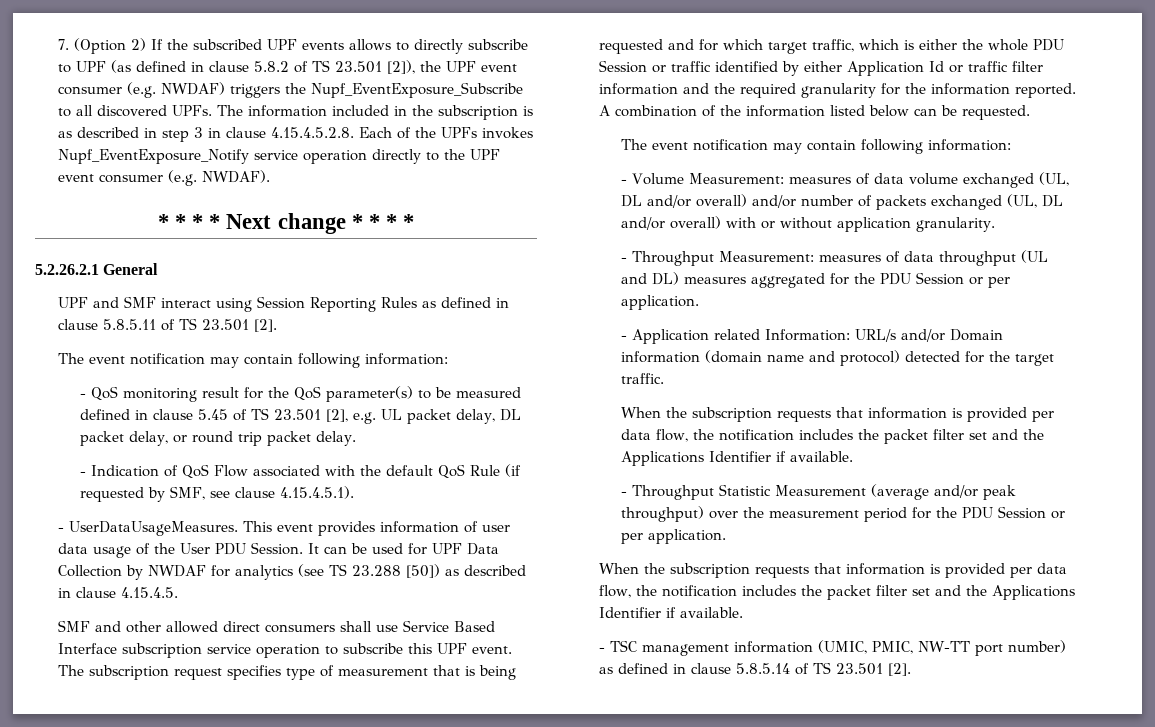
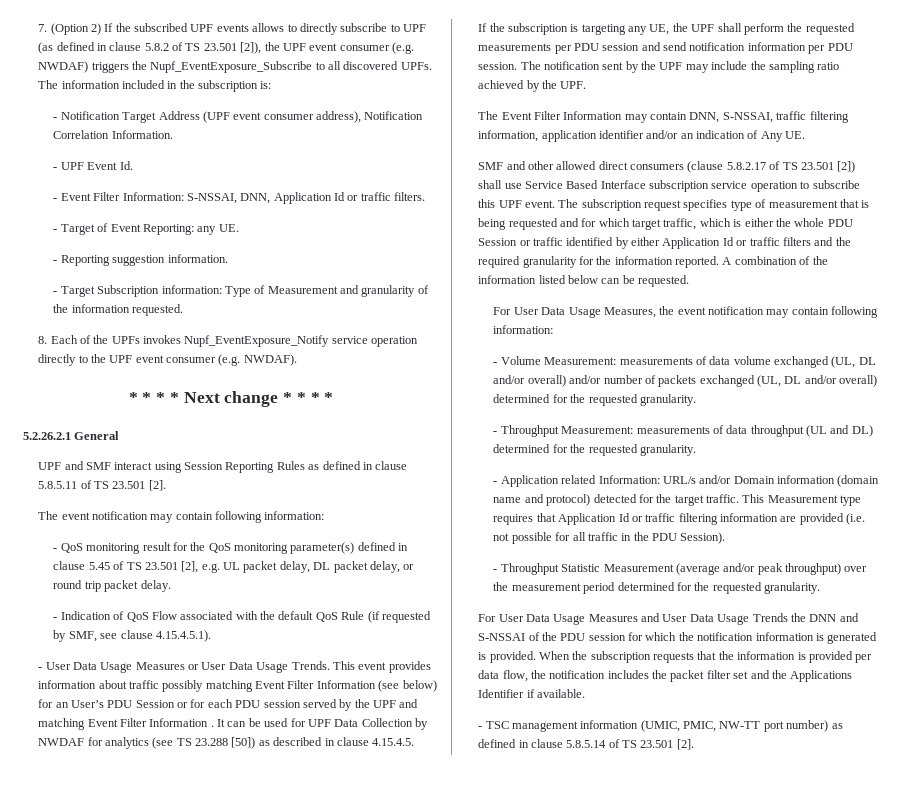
[522,106,533,116] [57,127,354,142] is as described in step 3 in clause 4.15.4.5.2.8. -> [260,81,272,89] [53,111,424,123] [53,130,173,139] [53,161,133,170] [53,192,426,204] [53,223,239,235] [53,254,228,266] [53,285,429,297] [53,304,184,316] [38,336,48,344] is: // - Notification Target Address (UPF event consumer address), Notification Correlation Information. // - UPF Event Id. // - Event Filter Information: S-NSSAI, DNN, Application Id or traffic filters. // - Target of Event Reporting: any UE. // - Reporting suggestion information. // - Target Subscription information: Type of Measurement and granularity of the information requested. // 8.
[326,386,522,402] parameter(s) to be measured -> [234,542,355,554] monitoring parameter(s)
[68,521,510,536] [57,542,303,558] UserDataUsageMeasures. This event provides information of user data usage of the User PDU Session. -> [45,661,431,673] [38,680,437,692] [38,699,419,711] [38,718,214,730] User Data Usage Measures or User Data Usage Trends. This event provides information about traffic possibly matching Event Filter Information (see below) for an User’s PDU Session or for each PDU session served by the UPF and matching Event Filter Information .
(178, 592) none -> [478,23,855,35] [478,42,853,54] [478,61,840,73] [478,80,587,92] [478,111,849,123] [478,130,806,142] // If the subscription is targeting any UE, the UPF shall perform the requested measurements per PDU session and send notification information per PDU session. The notification sent by the UPF may include the sampling ratio achieved by the UPF. // The Event Filter Information may contain DNN, S-NSSAI, traffic filtering information, application identifier and/or an indication of Any UE.
(335, 628) none -> [687,161,856,173] (clause 5.8.2.17 of TS 23.501 [2])
[1011,61,1043,72] [598,83,678,95] filter information -> [782,237,811,246] filters
[621,139,648,150] The -> [493,306,675,318] For User Data Usage Measures, the
[789,177,852,184] measures -> [619,357,693,365] measurements
[726,217,912,232] with or without application -> [493,394,638,406] determined for the requested
[819,255,882,262] measures -> [636,426,710,434] measurements
[684,272,1011,288] [621,295,700,310] measures aggregated for the PDU Session or per application. -> [493,444,696,456] determined for the requested granularity.
[621,407,1055,422] [621,429,1045,444] [621,451,854,466] // When the subscription requests that information is provided per data flow, the notification includes the packet filter set and the Applications Identifier if available. -> [742,494,862,506] [493,513,866,525] [493,532,726,544] This Measurement type requires that Application Id or traffic filtering information are provided (i.e. not possible for all traffic in the PDU Session).
[912,506,1066,519] [621,529,727,544] [598,563,841,578] for the PDU Session or per application. // When the subscription requests that -> [617,582,821,594] [478,613,859,625] [478,632,878,644] [478,651,734,663] determined for the requested granularity. // For User Data Usage Measures and User Data Usage Trends the DNN and S-NSSAI of the PDU session for which the notification information is generated is provided. When the subscription requests that the

